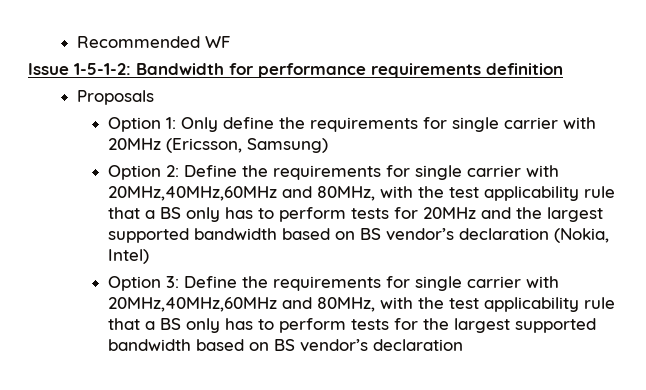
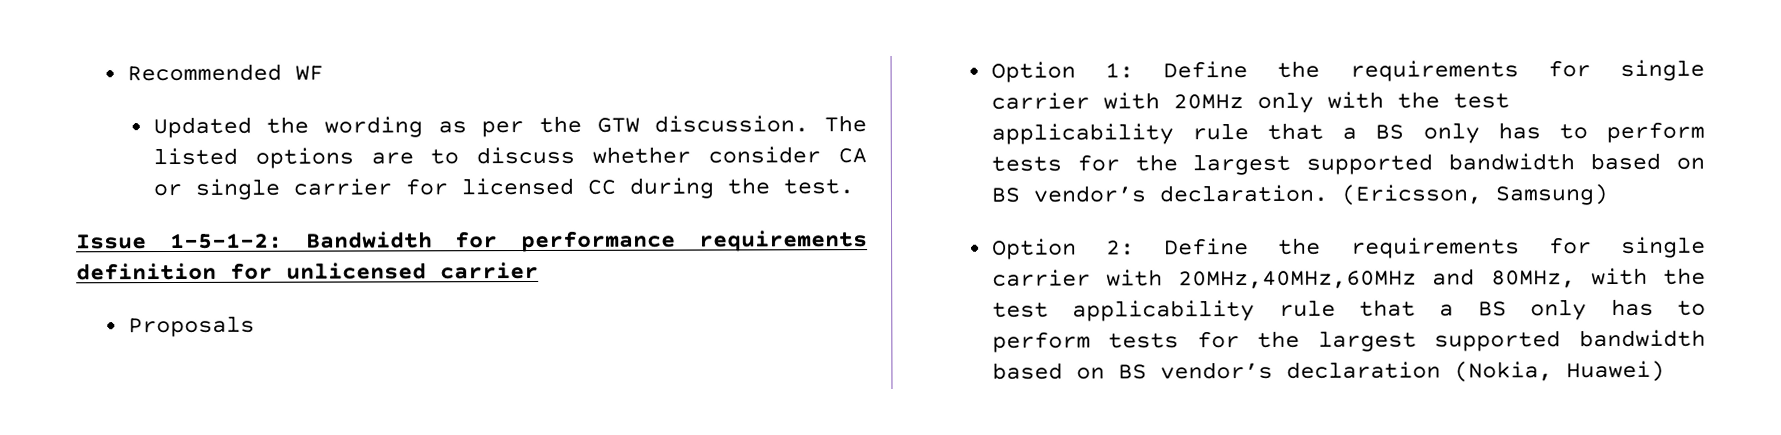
(232, 42) none -> [152,115,867,139] [152,146,867,169] [152,177,854,200] // Updated the wording as per the GTW discussion. The listed options are to discuss whether consider CA or single carrier for licensed CC during the test.
(563, 69) none -> [230,261,539,280] for unlicensed carrier
[180,117,274,132] Only define -> [1163,60,1249,79] Define
[165,138,328,153] [107,165,559,180] [107,186,375,201] (Ericsson, Samsung) // Option 2: Define the requirements for single carrier with 20MHz,40MHz,60MHz and 80MHz, -> [1256,91,1314,113] only
[422,207,603,222] [107,228,609,243] [107,249,149,264] [107,276,179,291] 20MHz and the largest supported bandwidth based on BS vendor’s declaration (Nokia, Intel) // Option 3: -> [1134,152,1705,176] [990,183,1608,206] [991,238,1136,260] the largest supported bandwidth based on BS vendor’s declaration. (Ericsson, Samsung) // Option 2:
(463, 345) none -> [1453,360,1665,383] (Nokia, Huawei)

